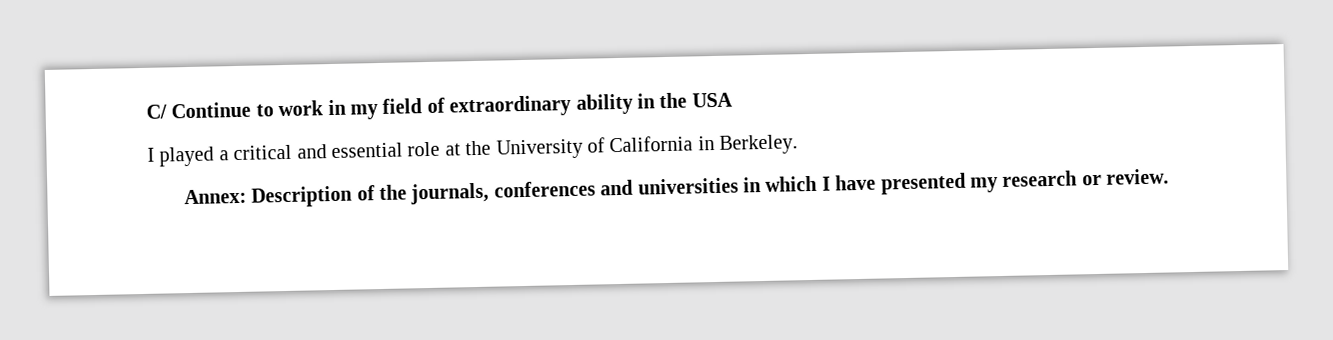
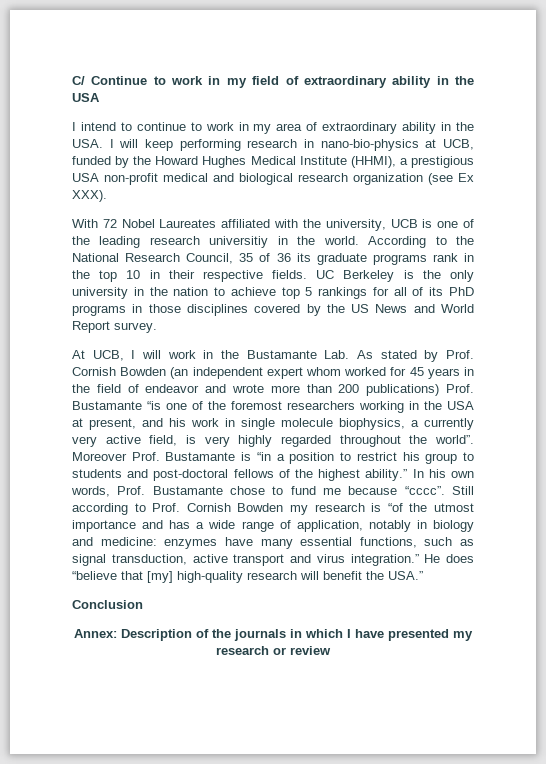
[159,134,799,167] played a critical and essential role at the University of California in Berkeley. -> [80,122,474,134] [72,139,474,151] [72,156,474,168] [72,173,474,185] [72,190,107,202] [72,219,474,231] [72,236,475,248] [72,253,474,265] [72,270,474,282] [72,287,475,299] [72,304,475,316] [72,321,157,333] [72,350,475,362] [72,367,474,379] [72,384,475,396] [72,401,474,413] [72,418,474,430] [72,435,475,447] [72,452,475,464] [72,469,474,481] [71,486,474,497] [72,503,475,515] [72,520,474,532] [72,537,474,549] [72,554,474,566] [72,571,423,583] [72,600,143,609] intend to continue to work in my area of extraordinary ability in the USA. I will keep performing research in nano-bio-physics at UCB, funded by the Howard Hughes Medical Institute (HHMI), a prestigious USA non-profit medical and biological research organization (see Ex XXX). // With 72 Nobel Laureates affiliated with the university, UCB is one of the leading research universitiy in the world. According to the National Research Council, 35 of 36 its graduate programs rank in the top 10 in their respective fields. UC Berkeley is the only university in the nation to achieve top 5 rankings for all of its PhD programs in those disciplines covered by the US News and World Report survey. // At UCB, I will work in the Bustamante Lab. As stated by Prof. Cornish Bowden (an independent expert whom worked for 45 years in the field of endeavor and wrote more than 200 publications) Prof. Bustamante “is one of the foremost researchers working in the USA at present, and his work in single molecule biophysics, a currently very active field, is very highly regarded throughout the world”. Moreover Prof. Bustamante is “in a position to restrict his group to students and post-doctoral fellows of the highest ability.” In his own words, Prof. Bustamante chose to fund me because “cccc”. Still according to Prof. Cornish Bowden my research is “of the utmost importance and has a wide range of application, notably in biology and medicine: enzymes have many essential functions, such as signal transduction, active transport and virus integration.” He does “believe that [my] high-quality research will benefit the USA.” // Conclusion
[410,177,739,205] journals, conferences and universities -> [234,629,286,641] journals
[1106,168,1170,185] review. -> [290,646,331,655] review

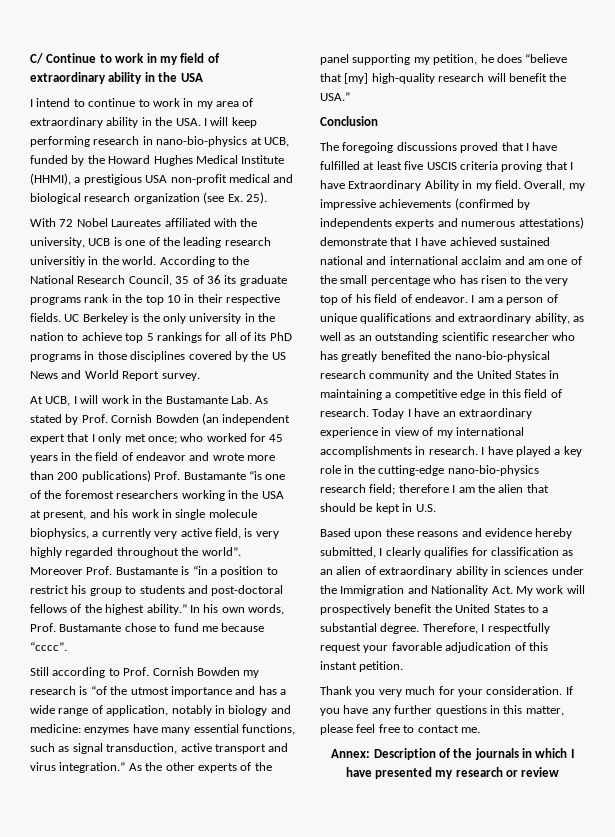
[458,173,474,182] [72,190,107,202] Ex XXX). -> [227,192,267,204] Ex. 25).
[306,367,341,376] whom -> [67,433,204,444] that I only met once; who
(445, 490) none -> (67, 646) //
[424,554,441,563] He -> [128,762,272,773] [320,54,494,65] As the other experts of the panel supporting my petition, he
(143, 604) none -> [320,142,558,153] [320,161,573,172] [320,180,585,191] [320,198,531,210] [320,217,584,229] [320,237,550,246] [320,256,582,265] [320,275,568,286] [320,294,558,305] [320,313,584,324] [320,332,576,343] [320,351,550,362] [320,370,560,381] [320,389,562,400] [320,408,532,419] [320,427,524,438] [320,446,582,457] [320,465,539,476] [320,484,549,495] [320,503,436,514] [320,528,573,539] [320,547,574,558] [320,566,584,577] [320,585,585,596] [320,604,549,615] [320,623,550,634] [320,642,548,653] [320,661,404,672] [320,686,573,697] [320,705,564,716] [320,724,480,735] // The foregoing discussions proved that I have fulfilled at least five USCIS criteria proving that I have Extraordinary Ability in my field. Overall, my impressive achievements (confirmed by independents experts and numerous attestations) demonstrate that I have achieved sustained national and international acclaim and am one of the small percentage who has risen to the very top of his field of endeavor. I am a person of unique qualifications and extraordinary ability, as well as an outstanding scientific researcher who has greatly benefited the nano-bio-physical research community and the United States in maintaining a competitive edge in this field of research. Today I have an extraordinary experience in view of my international accomplishments in research. I have played a key role in the cutting-edge nano-bio-physics research field; therefore I am the alien that should be kept in U.S. // Based upon these reasons and evidence hereby submitted, I clearly qualifies for classification as an alien of extraordinary ability in sciences under the Immigration and Nationality Act. My work will prospectively benefit the United States to a substantial degree. Therefore, I respectfully request your favorable adjudication of this instant petition. // Thank you very much for your consideration. If you have any further questions in this matter, please feel free to contact me.

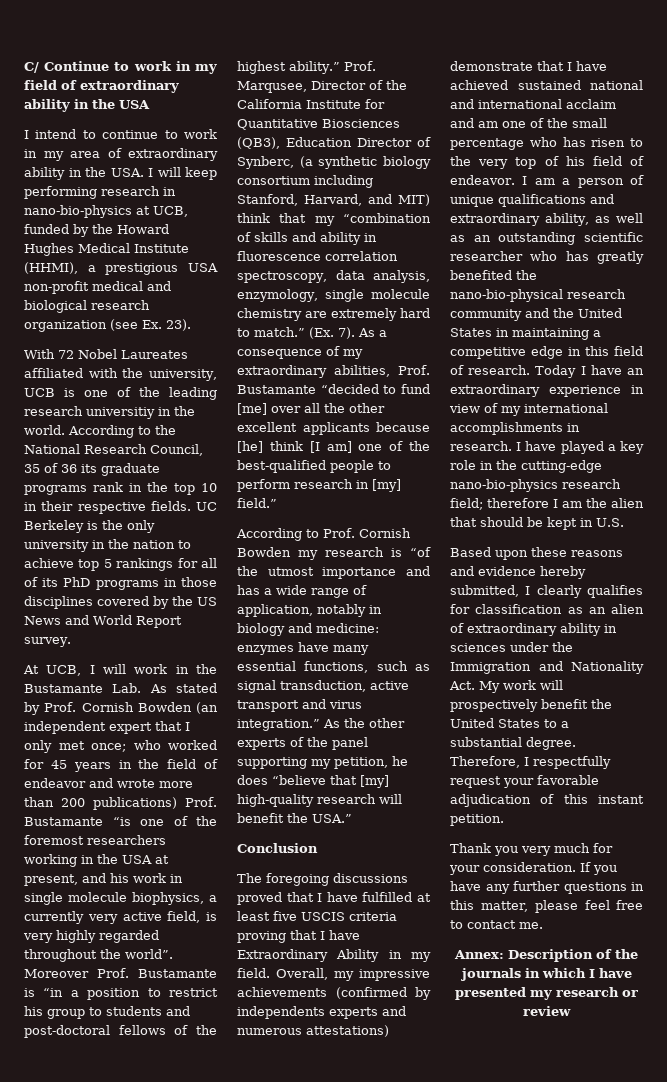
[245,192,267,204] 25). -> [166,319,191,331] 23).
[189,604,284,615] [30,623,156,632] In his own words, Prof. Bustamante chose -> [343,61,376,71] [237,80,407,93] [237,99,385,109] [237,119,400,130] [237,137,431,149] [237,156,431,169] [237,175,373,188] [237,194,430,206] [237,213,431,226] [237,232,377,245] [237,251,398,261] [237,270,430,283] [237,289,430,302] [237,308,430,321] [237,327,387,339] [237,346,363,359] [237,365,430,378] [237,384,379,394] Prof. Marqusee, Director of the California Institute for Quantitative Biosciences (QB3), Education Director of Synberc, (a synthetic biology consortium including Stanford, Harvard, and MIT) think that my “combination of skills and ability in fluorescence correlation spectroscopy, data analysis, enzymology, single molecule chemistry are extremely hard to match.” (Ex. 7). As a consequence of my extraordinary abilities, Prof. Bustamante “decided
[201,623,265,632] [30,642,67,651] [30,667,106,678] me because “cccc”. // Still according -> [237,403,385,415] [237,422,430,435] [237,441,430,453] [237,460,391,473] [237,479,401,492] [237,498,277,508] [236,528,302,541] [me] over all the other excellent applicants because [he] think [I am] one of the best-qualified people to perform research in [my] field.” // According

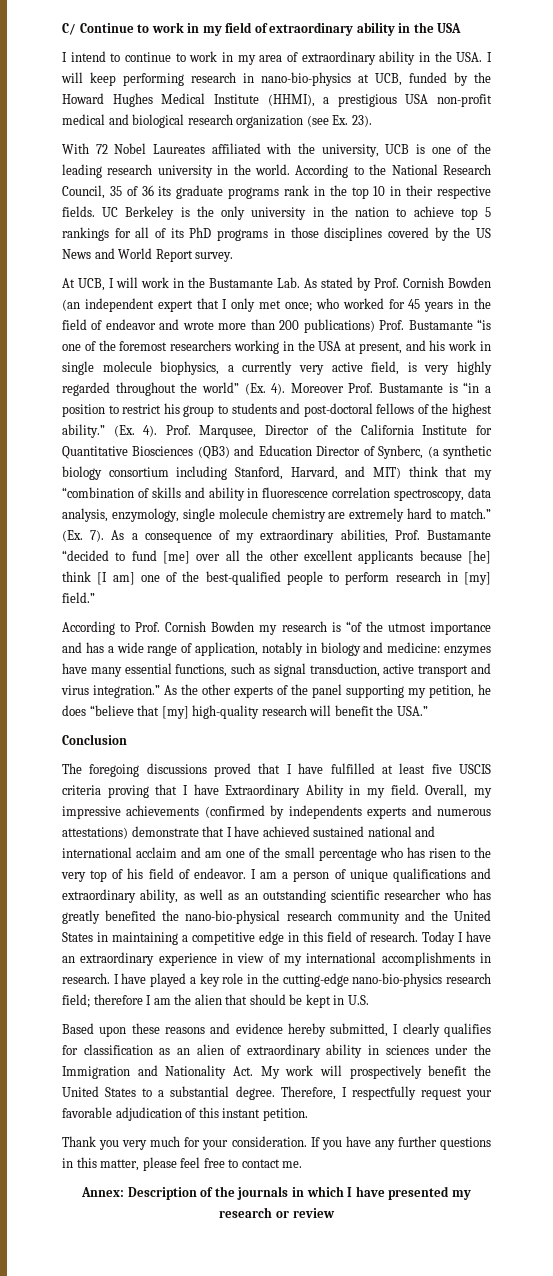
[86,407,155,419] universitiy -> [157,165,213,178] university
[125,949,173,959] world”. -> [201,382,286,395] world” (Ex. 4).
(340, 67) none -> [113,425,158,437] (Ex. 4).
[237,137,280,149] (QB3), -> [197,445,255,459] (QB3) and

